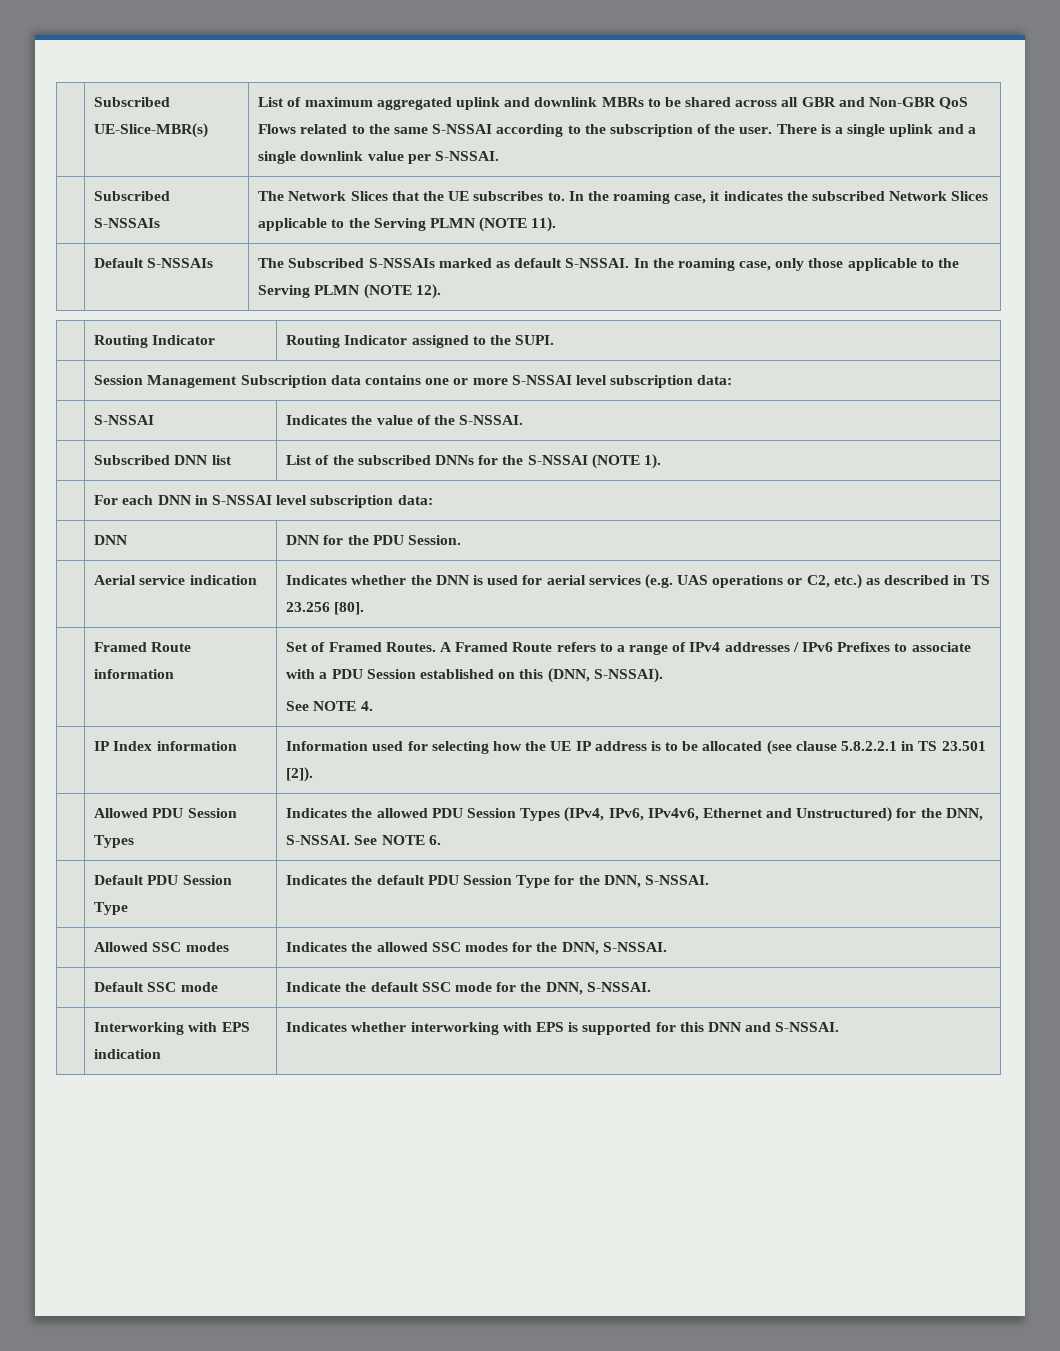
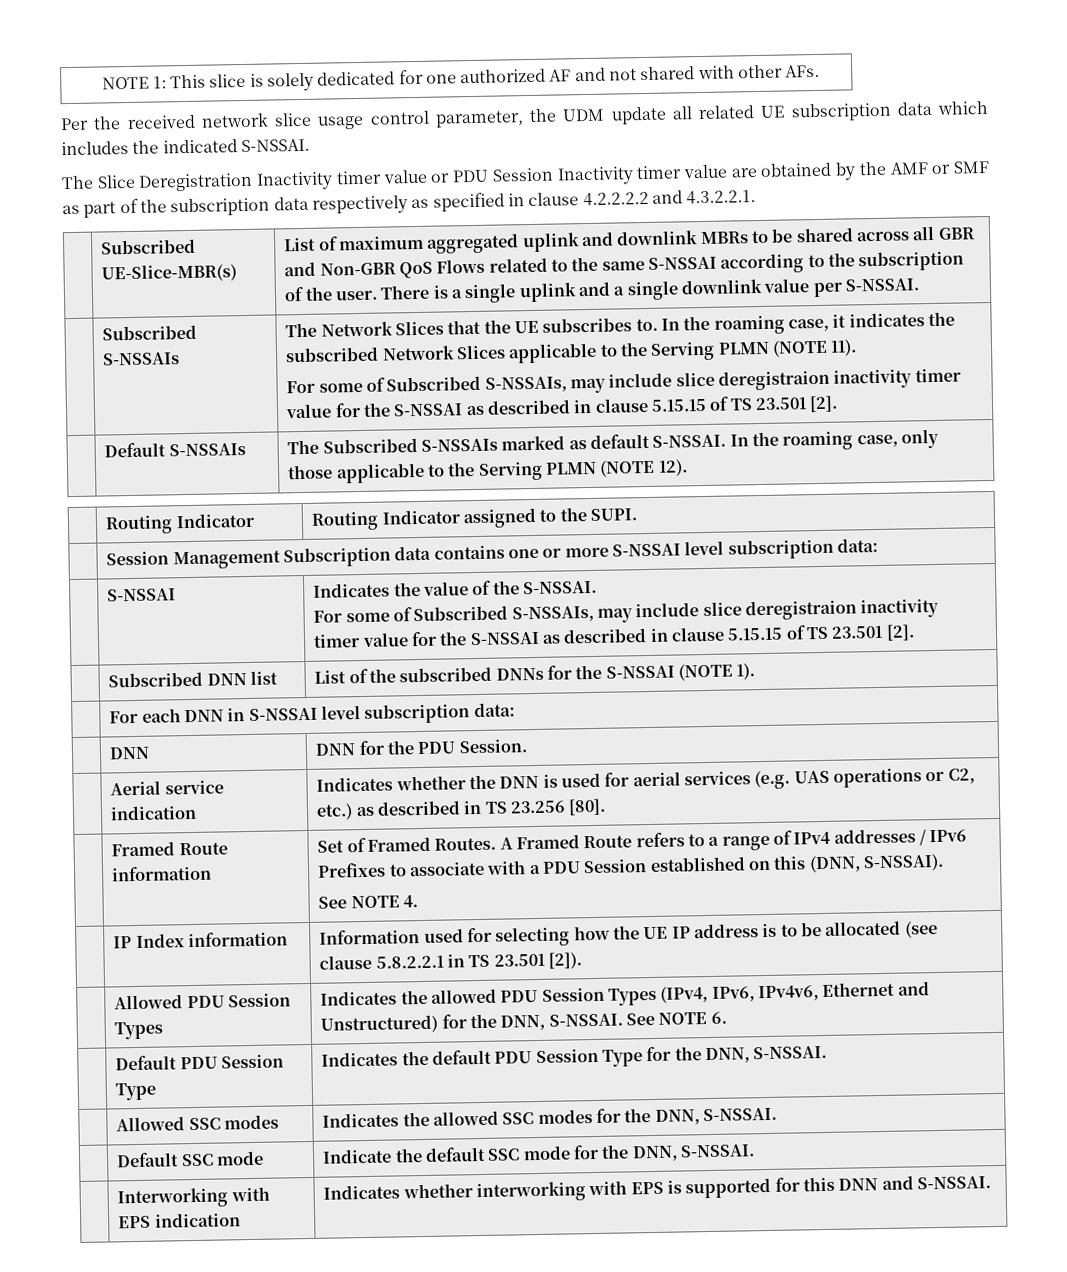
(94, 102) none -> [102,64,821,92] [60,100,988,131] [61,138,310,156] [61,160,989,192] [62,190,757,218] NOTE 1: This slice is solely dedicated for one authorized AF and not shared with other AFs. // Per the received network slice usage control parameter, the UDM update all related UE subscription data which includes the indicated S-NSSAI. // The Slice Deregistration Inactivity timer value or PDU Session Inactivity timer value are obtained by the AMF or SMF as part of the subscription data respectively as specified in clause 4.2.2.2.2 and 4.3.2.2.1. //
(557, 224) none -> [286,368,961,394] [285,395,839,419] // For some of Subscribed S-NSSAIs, may include slice deregistraion inactivity timer value for the S-NSSAI as described in clause 5.15.15 of TS 23.501 [2].
(524, 420) none -> [313,598,940,623] [313,624,915,648] // For some of Subscribed S-NSSAIs, may include slice deregistraion inactivity timer value for the S-NSSAI as described in clause 5.15.15 of TS 23.501 [2].

